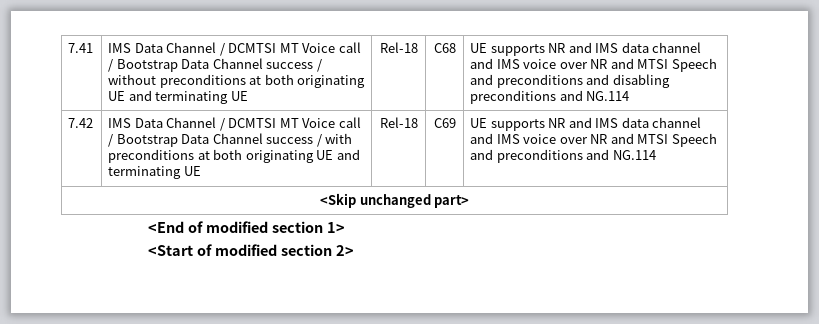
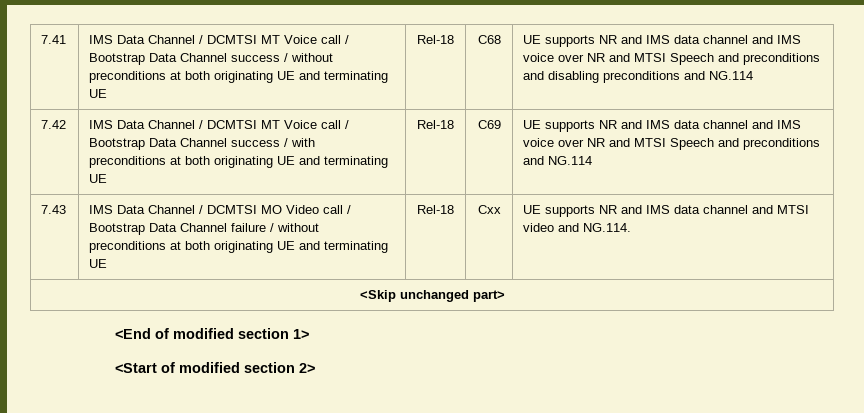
(656, 155) none -> [41,205,67,214] [89,205,352,214] [89,223,320,235] [89,241,389,253] [89,259,108,268] [417,205,454,214] [477,205,501,214] [523,205,810,217] [523,223,632,232] // 7.43 | IMS Data Channel / DCMTSI MO Video call / Bootstrap Data Channel failure / without preconditions at both originating UE and terminating UE | Rel-18 | Cxx | UE supports NR and IMS data channel and MTSI video and NG.114.

